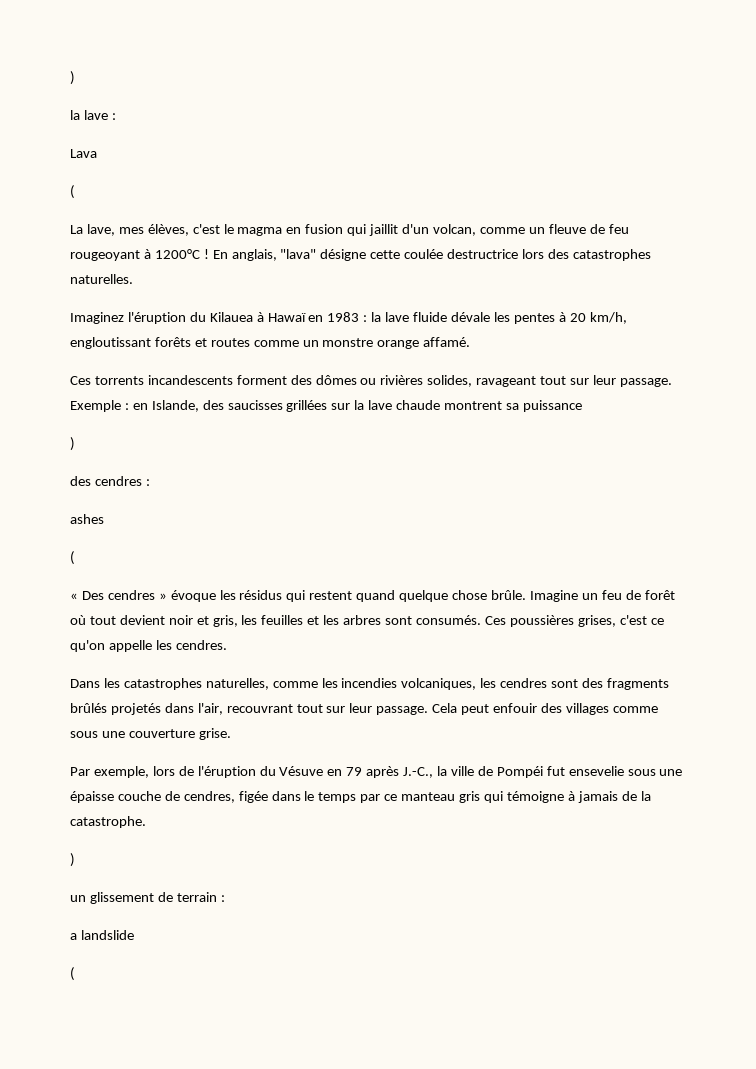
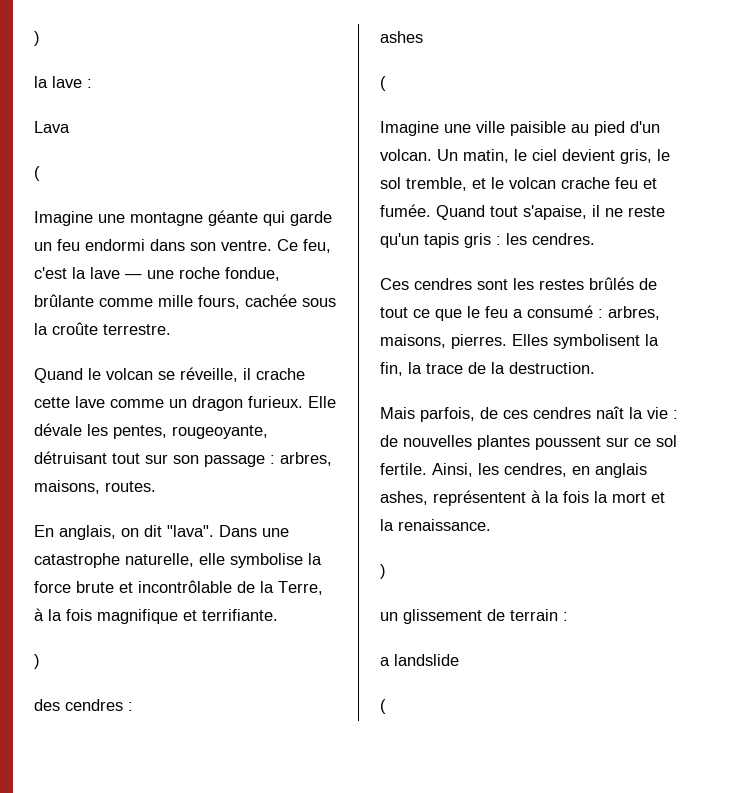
[70,224,629,236] [70,249,651,261] [70,274,133,284] [70,312,627,324] [70,337,471,349] [70,375,672,387] [70,400,582,412] La lave, mes élèves, c'est le magma en fusion qui jaillit d'un volcan, comme un fleuve de feu rougeoyant à 1200°C ! En anglais, "lava" désigne cette coulée destructrice lors des catastrophes naturelles. // Imaginez l'éruption du Kilauea à Hawaï en 1983 : la lave fluide dévale les pentes à 20 km/h, engloutissant forêts et routes comme un monstre orange affamé. // Ces torrents incandescents forment des dômes ou rivières solides, ravageant tout sur leur passage. Exemple : en Islande, des saucisses grillées sur la lave chaude montrent sa puissance -> [34,210,332,226] [34,239,331,253] [34,267,280,281] [34,294,336,309] [34,322,171,335] [34,367,305,383] [34,396,336,411] [34,423,268,439] [34,451,332,467] [34,480,156,494] [34,525,289,540] [34,553,322,568] [34,580,323,595] [34,608,278,624] Imagine une montagne géante qui garde un feu endormi dans son ventre. Ce feu, c'est la lave — une roche fondue, brûlante comme mille fours, cachée sous la croûte terrestre. // Quand le volcan se réveille, il crache cette lave comme un dragon furieux. Elle dévale les pentes, rougeoyante, détruisant tout sur son passage : arbres, maisons, routes. // En anglais, on dit "lava". Dans une catastrophe naturelle, elle symbolise la force brute et incontrôlable de la Terre, à la fois magnifique et terrifiante.
[70,590,675,602] [70,615,664,627] [70,640,227,652] [70,678,669,690] [70,703,658,715] [70,728,231,740] [70,766,683,778] [70,791,651,803] [70,816,146,828] « Des cendres » évoque les résidus qui restent quand quelque chose brûle. Imagine un feu de forêt où tout devient noir et gris, les feuilles et les arbres sont consumés. Ces poussières grises, c'est ce qu'on appelle les cendres. // Dans les catastrophes naturelles, comme les incendies volcaniques, les cendres sont des fragments brûlés projetés dans l'air, recouvrant tout sur leur passage. Cela peut enfouir des villages comme sous une couverture grise. // Par exemple, lors de l'éruption du Vésuve en 79 après J.-C., la ville de Pompéi fut ensevelie sous une épaisse couche de cendres, figée dans le temps par ce manteau gris qui témoigne à jamais de la catastrophe. -> [380,121,660,136] [380,149,670,164] [380,177,657,191] [380,204,665,220] [380,233,595,248] [380,277,657,290] [380,305,660,321] [380,334,659,349] [380,362,595,376] [380,406,678,422] [380,435,677,450] [380,463,647,478] [380,490,665,506] [380,519,491,531] Imagine une ville paisible au pied d'un volcan. Un matin, le ciel devient gris, le sol tremble, et le volcan crache feu et fumée. Quand tout s'apaise, il ne reste qu'un tapis gris : les cendres. // Ces cendres sont les restes brûlés de tout ce que le feu a consumé : arbres, maisons, pierres. Elles symbolisent la fin, la trace de la destruction. // Mais parfois, de ces cendres naît la vie : de nouvelles plantes poussent sur ce sol fertile. Ainsi, les cendres, en anglais ashes, représentent à la fois la mort et la renaissance.

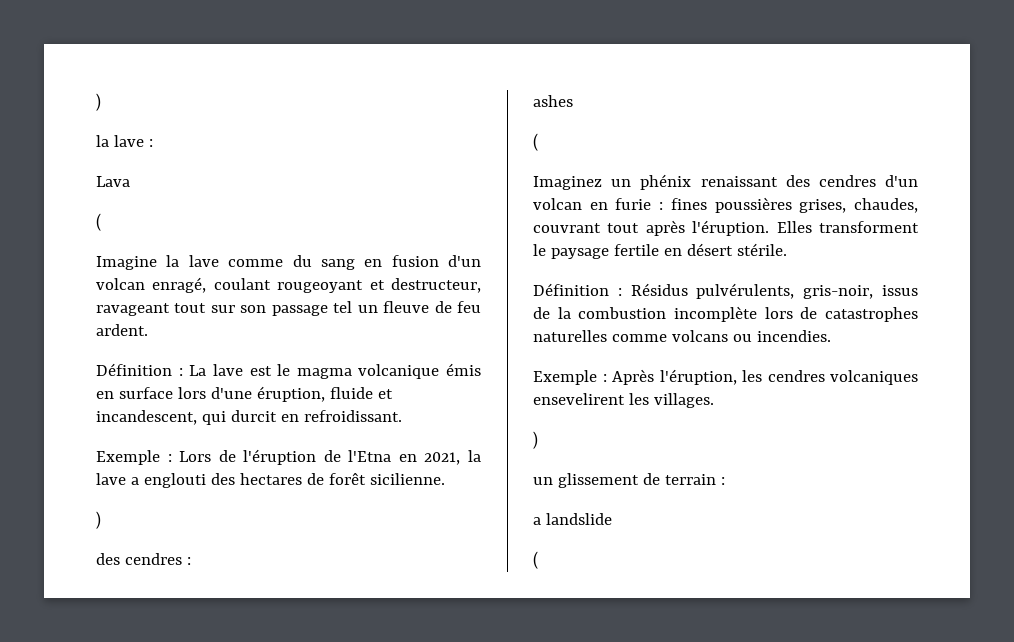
[98,210,332,226] [34,239,331,253] [34,267,280,281] [34,294,336,309] [34,322,171,335] [34,367,305,383] [34,396,336,411] [34,423,268,439] [34,451,332,467] [34,480,156,494] [34,525,289,540] [34,553,322,568] [34,580,323,595] [34,608,278,624] une montagne géante qui garde un feu endormi dans son ventre. Ce feu, c'est la lave — une roche fondue, brûlante comme mille fours, cachée sous la croûte terrestre. // Quand le volcan se réveille, il crache cette lave comme un dragon furieux. Elle dévale les pentes, rougeoyante, détruisant tout sur son passage : arbres, maisons, routes. // En anglais, on dit "lava". Dans une catastrophe naturelle, elle symbolise la force brute et incontrôlable de la Terre, à la fois magnifique et terrifiante. -> [166,255,481,270] [96,277,481,293] [96,301,482,316] [96,324,148,336] [96,363,481,379] [96,386,393,402] [96,410,402,425] [96,449,481,465] [96,473,445,488] la lave comme du sang en fusion d'un volcan enragé, coulant rougeoyant et destructeur, ravageant tout sur son passage tel un fleuve de feu ardent. // Définition : La lave est le magma volcanique émis en surface lors d'une éruption, fluide et incandescent, qui durcit en refroidissant. // Exemple : Lors de l'éruption de l'Etna en 2021, la lave a englouti des hectares de forêt sicilienne.
[380,121,660,136] [380,149,670,164] [380,177,657,191] [380,204,665,220] [380,233,595,248] [380,277,657,290] [380,305,660,321] [380,334,659,349] [380,362,595,376] [380,406,678,422] [380,435,677,450] [380,463,647,478] [380,490,665,506] [380,519,491,531] Imagine une ville paisible au pied d'un volcan. Un matin, le ciel devient gris, le sol tremble, et le volcan crache feu et fumée. Quand tout s'apaise, il ne reste qu'un tapis gris : les cendres. // Ces cendres sont les restes brûlés de tout ce que le feu a consumé : arbres, maisons, pierres. Elles symbolisent la fin, la trace de la destruction. // Mais parfois, de ces cendres naît la vie : de nouvelles plantes poussent sur ce sol fertile. Ainsi, les cendres, en anglais ashes, représentent à la fois la mort et la renaissance. -> [533,174,918,190] [533,197,918,213] [533,220,919,236] [533,243,787,259] [533,283,918,299] [533,306,918,322] [533,330,831,342] [533,369,918,385] [533,393,714,408] Imaginez un phénix renaissant des cendres d'un volcan en furie : fines poussières grises, chaudes, couvrant tout après l'éruption. Elles transforment le paysage fertile en désert stérile. // Définition : Résidus pulvérulents, gris-noir, issus de la combustion incomplète lors de catastrophes naturelles comme volcans ou incendies. // Exemple : Après l'éruption, les cendres volcaniques ensevelirent les villages.

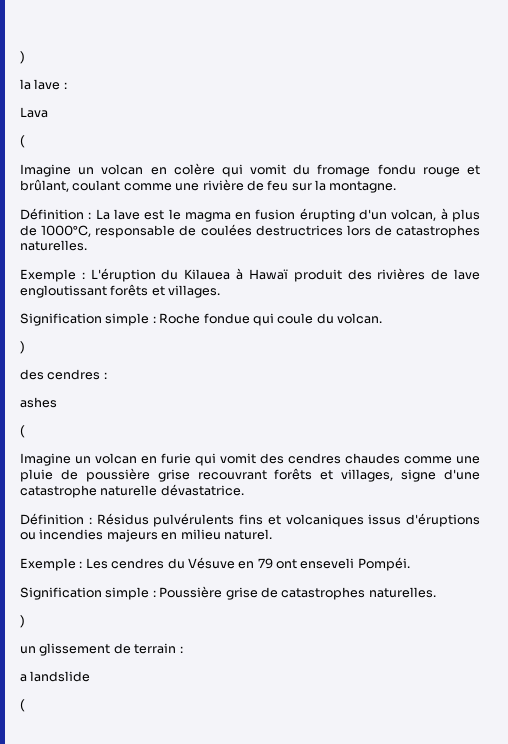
[166,255,481,270] [96,277,481,293] [96,301,482,316] [96,324,148,336] la lave comme du sang en fusion d'un volcan enragé, coulant rougeoyant et destructeur, ravageant tout sur son passage tel un fleuve de feu ardent. -> [78,163,481,177] [20,179,397,193] un volcan en colère qui vomit du fromage fondu rouge et brûlant, coulant comme une rivière de feu sur la montagne.
[358,363,481,379] [96,386,393,402] [96,410,402,425] [96,449,481,465] [96,473,445,488] volcanique émis en surface lors d'une éruption, fluide et incandescent, qui durcit en refroidissant. // Exemple : Lors de l'éruption de l'Etna en 2021, la lave a englouti des hectares de forêt sicilienne. -> [235,208,481,222] [20,224,480,238] [20,240,87,251] [20,268,480,282] [20,284,221,298] [20,313,382,326] en fusion érupting d'un volcan, à plus de 1000°C, responsable de coulées destructrices lors de catastrophes naturelles. // Exemple : L'éruption du Kilauea à Hawaï produit des rivières de lave engloutissant forêts et villages. // Signification simple : Roche fondue qui coule du volcan.
[533,174,918,190] [533,197,918,213] [533,220,919,236] [533,243,787,259] [533,283,918,299] [533,306,918,322] [533,330,831,342] [533,369,918,385] [533,393,714,408] Imaginez un phénix renaissant des cendres d'un volcan en furie : fines poussières grises, chaudes, couvrant tout après l'éruption. Elles transforment le paysage fertile en désert stérile. // Définition : Résidus pulvérulents, gris-noir, issus de la combustion incomplète lors de catastrophes naturelles comme volcans ou incendies. // Exemple : Après l'éruption, les cendres volcaniques ensevelirent les villages. -> [20,453,480,466] [20,468,481,482] [20,484,244,498] [20,513,480,527] [20,529,272,542] [20,557,410,571] [20,586,436,600] Imagine un volcan en furie qui vomit des cendres chaudes comme une pluie de poussière grise recouvrant forêts et villages, signe d'une catastrophe naturelle dévastatrice. // Définition : Résidus pulvérulents fins et volcaniques issus d'éruptions ou incendies majeurs en milieu naturel. // Exemple : Les cendres du Vésuve en 79 ont enseveli Pompéi. // Signification simple : Poussière grise de catastrophes naturelles.

